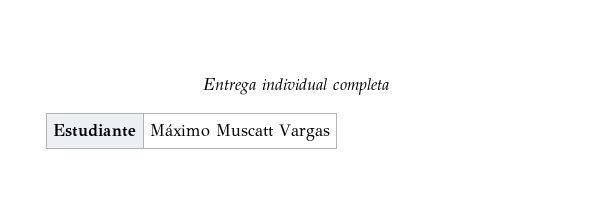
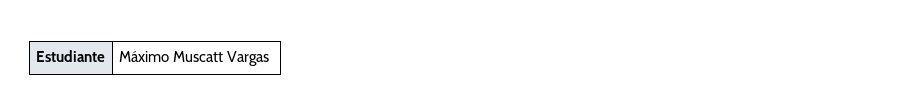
[203,78,389,95] Entrega individual completa // -> (35, 56) none

